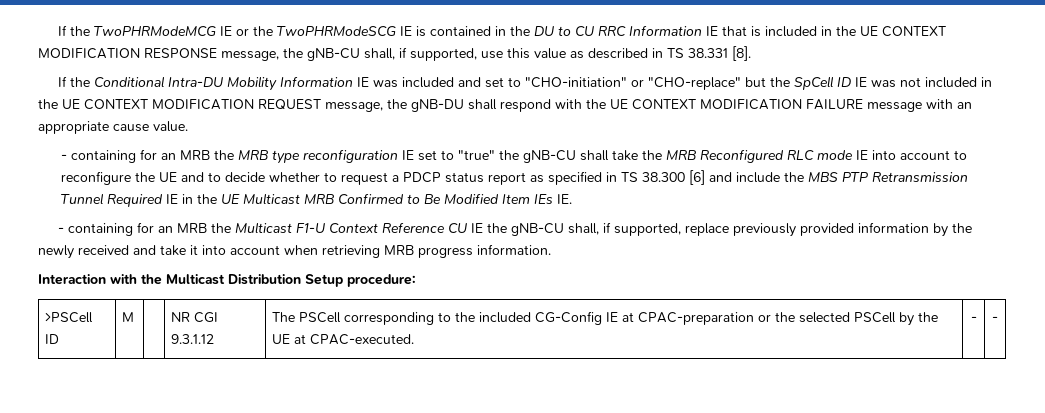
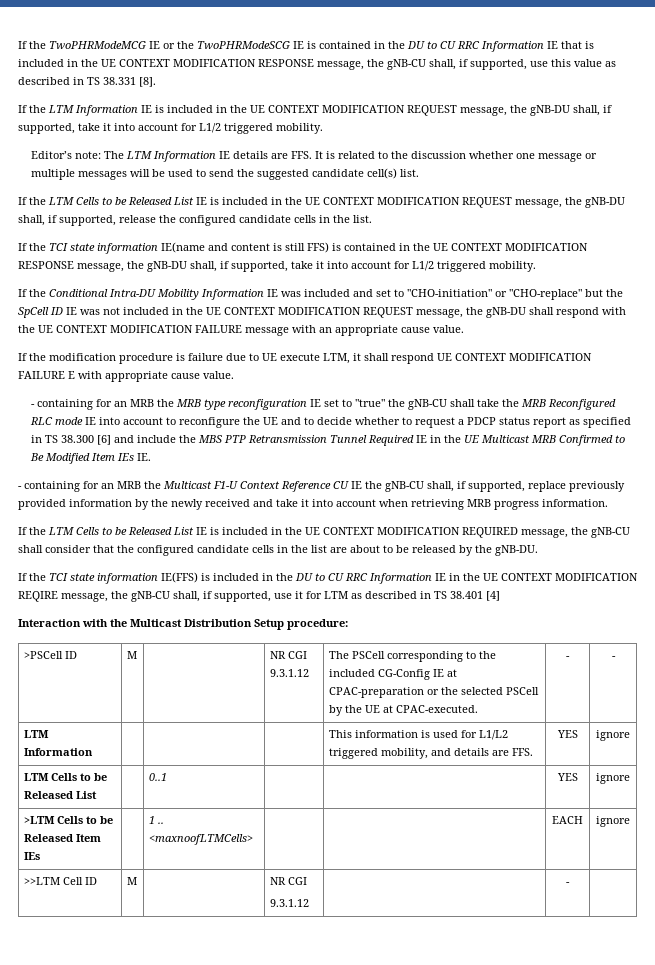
(751, 53) none -> [18,105,612,116] [18,123,323,134] [31,151,598,162] [31,168,420,180] [18,197,625,208] [18,215,372,226] [18,242,588,254] [18,261,536,272] // If the LTM Information IE is included in the UE CONTEXT MODIFICATION REQUEST message, the gNB-DU shall, if supported, take it into account for L1/2 triggered mobility. // Editor’s note: The LTM Information IE details are FFS. It is related to the discussion whether one message or multiple messages will be used to send the suggested candidate cell(s) list. // If the LTM Cells to be Released List IE is included in the UE CONTEXT MODIFICATION REQUEST message, the gNB-DU shall, if supported, release the configured candidate cells in the list. // If the TCI state information IE(name and content is still FFS) is contained in the UE CONTEXT MODIFICATION RESPONSE message, the gNB-DU shall, if supported, take it into account for L1/2 triggered mobility.
(188, 126) none -> [18,353,592,364] [18,371,234,382] // If the modification procedure is failure due to UE execute LTM, it shall respond UE CONTEXT MODIFICATION FAILURE E with appropriate cause value.
(551, 249) none -> [18,527,630,538] [18,545,538,556] [18,572,638,584] [18,591,500,602] // If the LTM Cells to be Released List IE is included in the UE CONTEXT MODIFICATION REQUIRED message, the gNB-CU shall consider that the configured candidate cells in the list are about to be released by the gNB-DU. // If the TCI state information IE(FFS) is included in the DU to CU RRC Information IE in the UE CONTEXT MODIFICATION REQIRE message, the gNB-CU shall, if supported, use it for LTM as described in TS 38.401 [4]
(998, 319) none -> [23,730,49,738] [23,748,93,756] [328,730,508,740] [328,748,533,759] [556,730,578,738] [596,730,630,741] [23,773,107,781] [23,791,97,799] [148,773,167,781] [556,773,578,781] [596,773,630,784] [23,816,113,824] [23,834,101,842] [23,852,40,860] [148,816,164,824] [148,834,253,845] [552,816,583,824] [596,816,630,827] [23,877,97,885] [126,877,137,885] [269,877,307,885] [269,899,309,907] [566,882,570,885] // LTM Information | | | | This information is used for L1/L2 triggered mobility, and details are FFS. | YES | ignore // LTM Cells to be Released List | | 0..1 | | | YES | ignore // >LTM Cells to be Released Item IEs | | 1 .. <maxnoofLTMCells> | | | EACH | ignore // >>LTM Cell ID | M | | NR CGI // 9.3.1.12 | | - |

